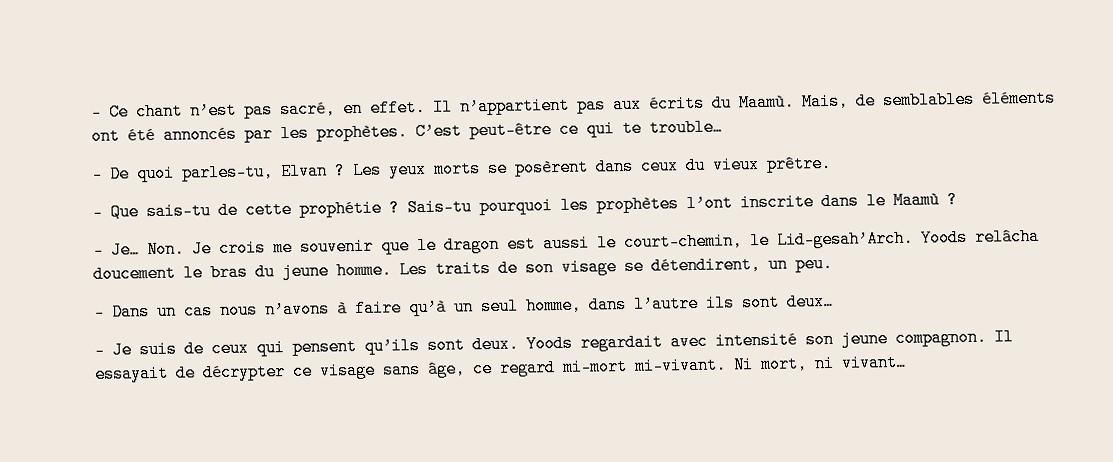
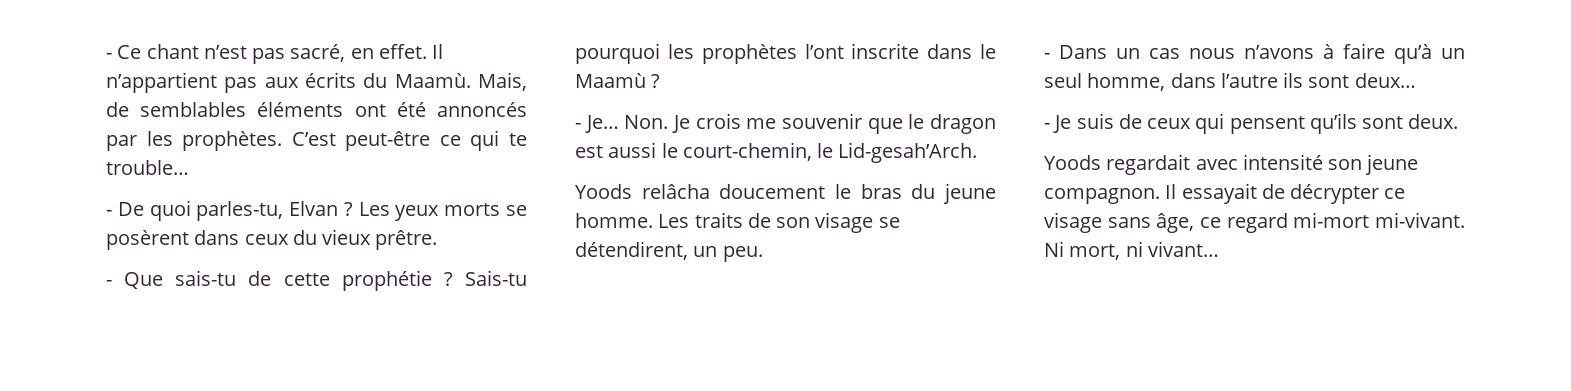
(914, 239) none -> (978, 152) //
(519, 344) none -> (1459, 121) //

